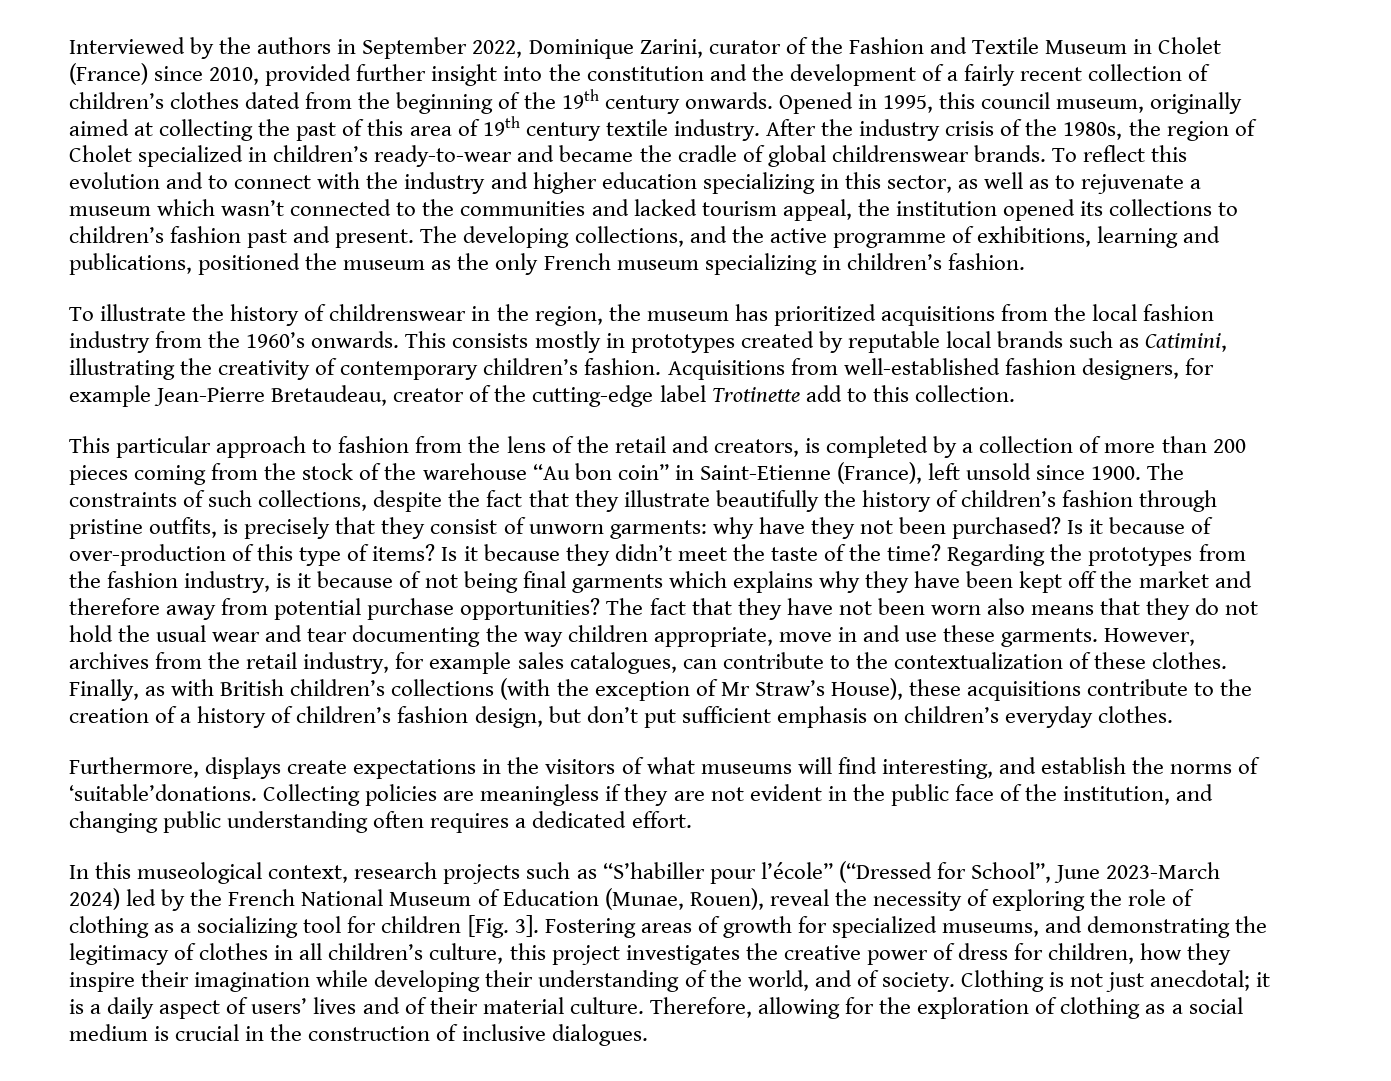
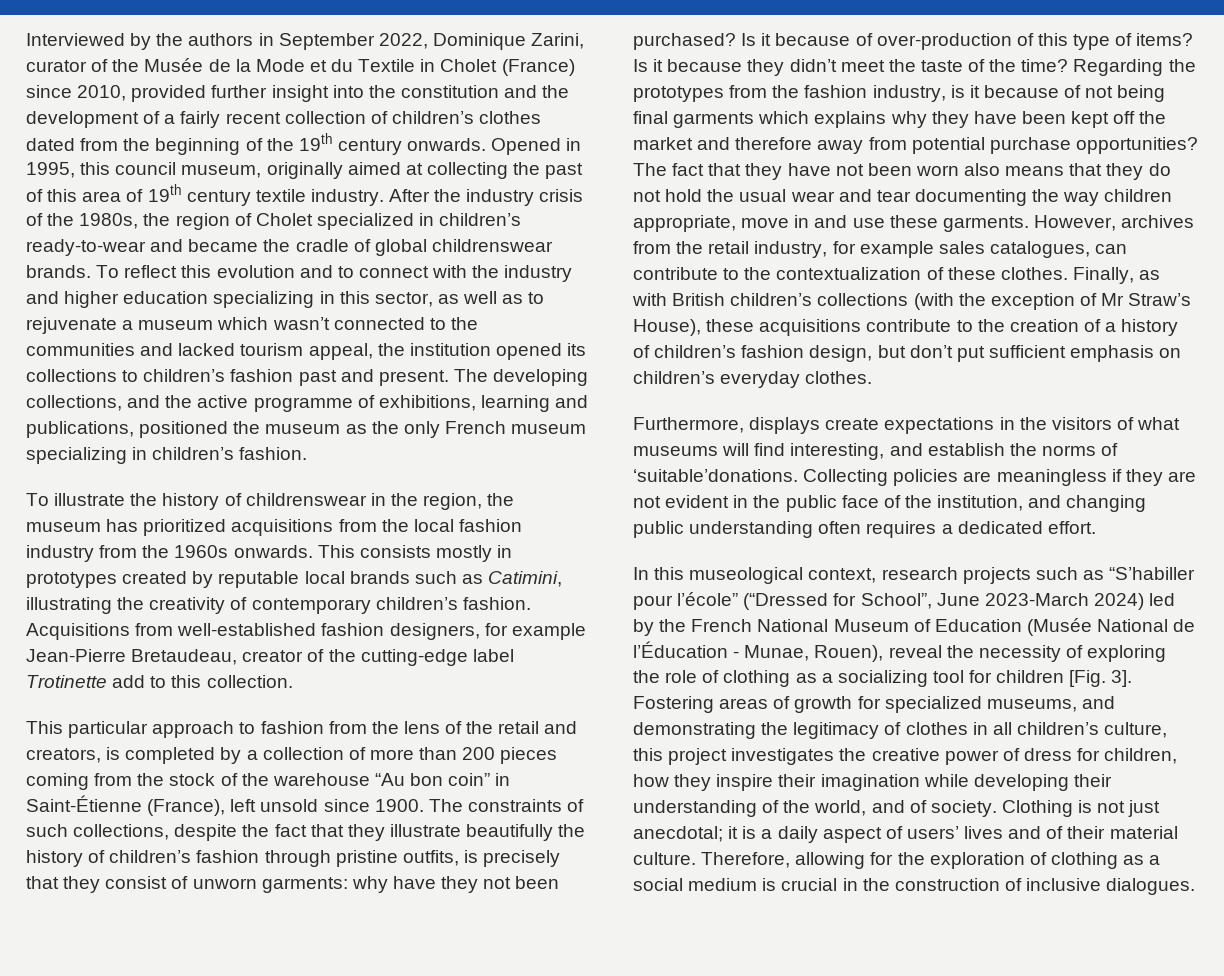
[848,37,1128,54] Fashion and Textile Museum -> [144,58,416,72] Musée de la Mode et du Textile
[246,332,306,348] 1960’s -> [174,545,229,558] 1960s
[699,465,831,480] Saint-Etienne -> [26,795,142,812] Saint-Étienne
[604,888,684,910] (Munae, -> [1026,618,1196,636] [633,641,810,661] (Musée National de l’Éducation - Munae,

